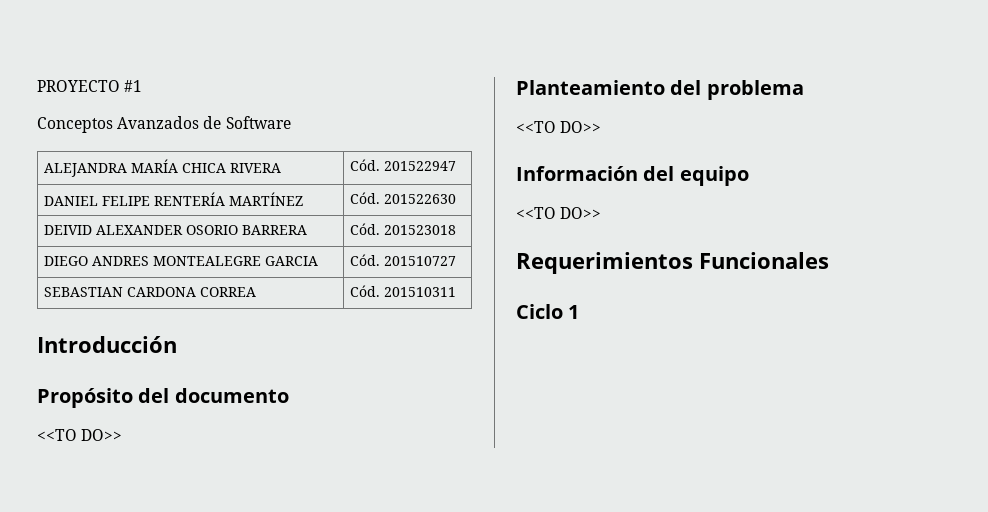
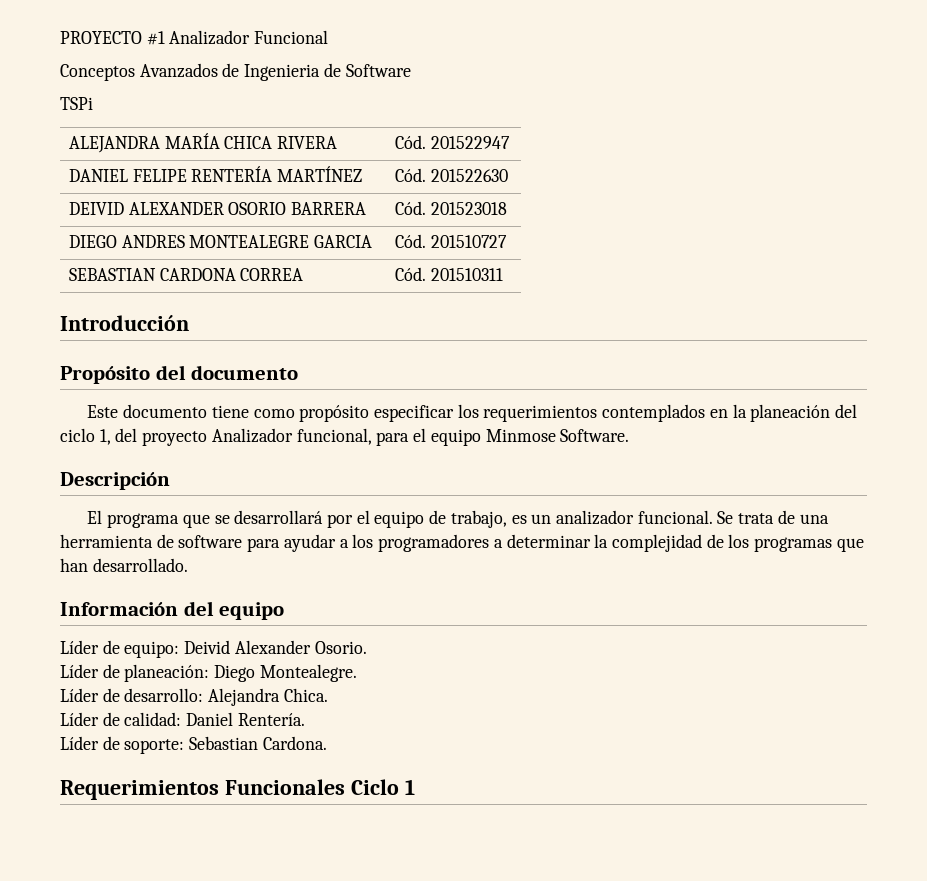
(143, 86) none -> [169,30,329,45] Analizador Funcional
(222, 122) none -> [244,63,341,81] Ingenieria de
(291, 122) none -> [60,97,93,110] // TSPi
[37,429,123,441] [516,80,804,100] [516,121,602,133] [516,166,749,186] [516,207,602,219] <<TO DO>> // Planteamiento del problema // <<TO DO>> // Información del equipo // <<TO DO>> -> [87,404,858,422] [60,428,630,446] [60,472,170,490] [87,510,829,528] [60,534,864,552] [60,558,188,572] [60,601,285,620] [60,640,367,658] [60,664,357,682] [60,688,328,706] [60,712,305,726] [60,736,327,754] Este documento tiene como propósito especificar los requerimientos contemplados en la planeación del ciclo 1, del proyecto Analizador funcional, para el equipo Minmose Software. // Descripción // El programa que se desarrollará por el equipo de trabajo, es un analizador funcional. Se trata de una herramienta de software para ayudar a los programadores a determinar la complejidad de los programas que han desarrollado. // Información del equipo // Líder de equipo: Deivid Alexander Osorio. // Líder de planeación: Diego Montealegre. // Líder de desarrollo: Alejandra Chica. // Líder de calidad: Daniel Rentería. // Líder de soporte: Sebastian Cardona.
(829, 260) // -> (345, 787) none

